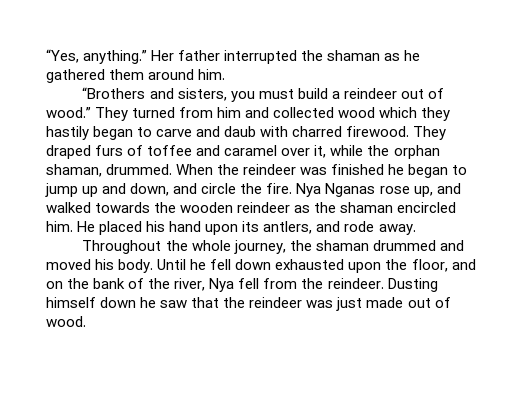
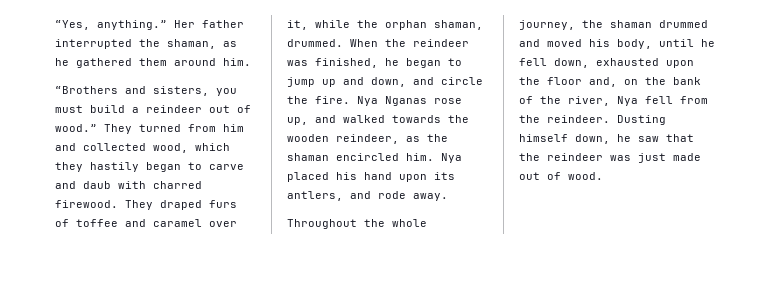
[327,50,381,61] shaman -> [167,39,216,49] shaman,
[338,107,376,118] wood -> [153,143,188,153] wood,
[331,164,385,175] finished -> [315,58,378,68] finished,
[237,202,291,213] reindeer -> [336,134,399,144] reindeer,
[77,221,96,232] He -> [441,153,462,163] Nya
[118,259,187,273] body. Until -> [617,39,694,49] body, until
[235,259,272,270] down -> [554,58,589,68] down,
[411,259,476,272] floor, and -> [547,77,617,87] floor and,
[100,297,137,308] down -> [575,134,610,144] down,

